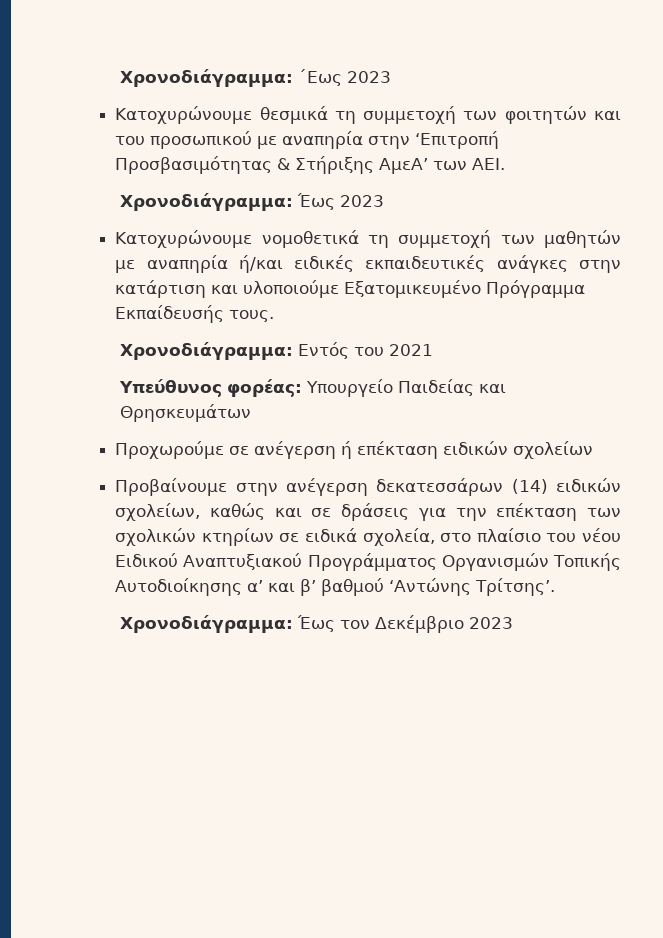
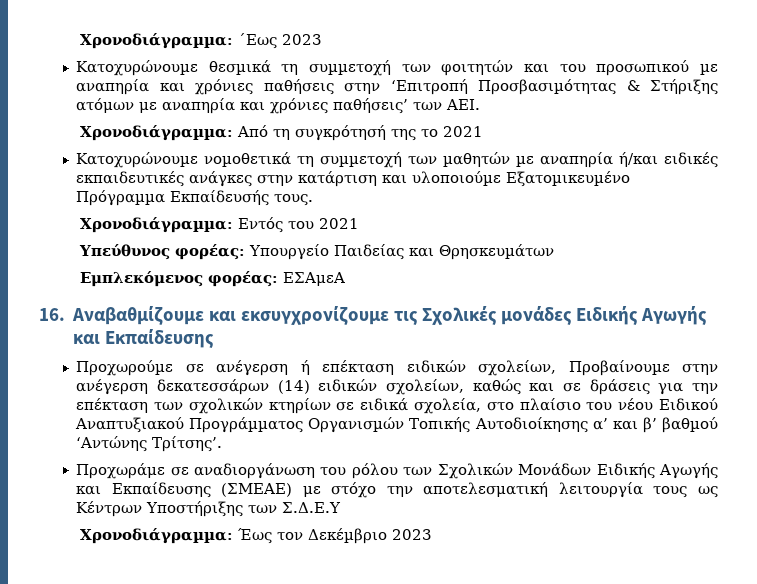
(364, 140) none -> [159,79,334,95] και χρόνιες παθήσεις
[379,158,506,174] [120,193,385,211] ΑµεΑ’ των ΑΕΙ. // Χρονοδιάγραµµα: Έως 2023 -> [76,98,481,114] [80,125,484,141] ατόμων με αναπηρία και χρόνιες παθήσεις’ των ΑΕΙ. // Χρονοδιάγραµµα: Από τη συγκρότησή της το 2021
(252, 413) none -> [80,271,346,287] [39,306,708,325] [72,329,214,348] // Εμπλεκόμενος φορέας: ΕΣΑμεΑ // 16. Αναβαθμίζουμε και εκσυγχρονίζουμε τις Σχολικές μονάδες Ειδικής Αγωγής και Εκπαίδευσης
[513,441,594,459] σχολείων // -> [478,360,557,376] σχολείων,
(556, 587) none -> [76,463,719,479] [76,482,718,498] [76,501,342,517] // Προχωράμε σε αναδιοργάνωση του ρόλου των Σχολικών Μονάδων Ειδικής Αγωγής και Εκπαίδευσης (ΣΜΕΑΕ) με στόχο την αποτελεσματική λειτουργία τους ως Κέντρων Υποστήριξης των Σ.Δ.Ε.Υ

